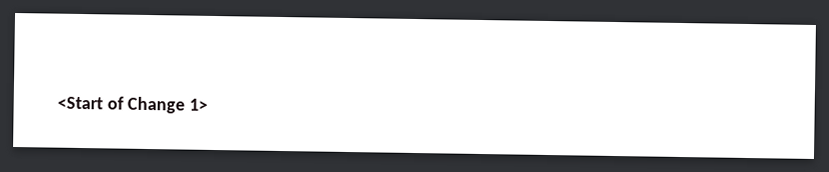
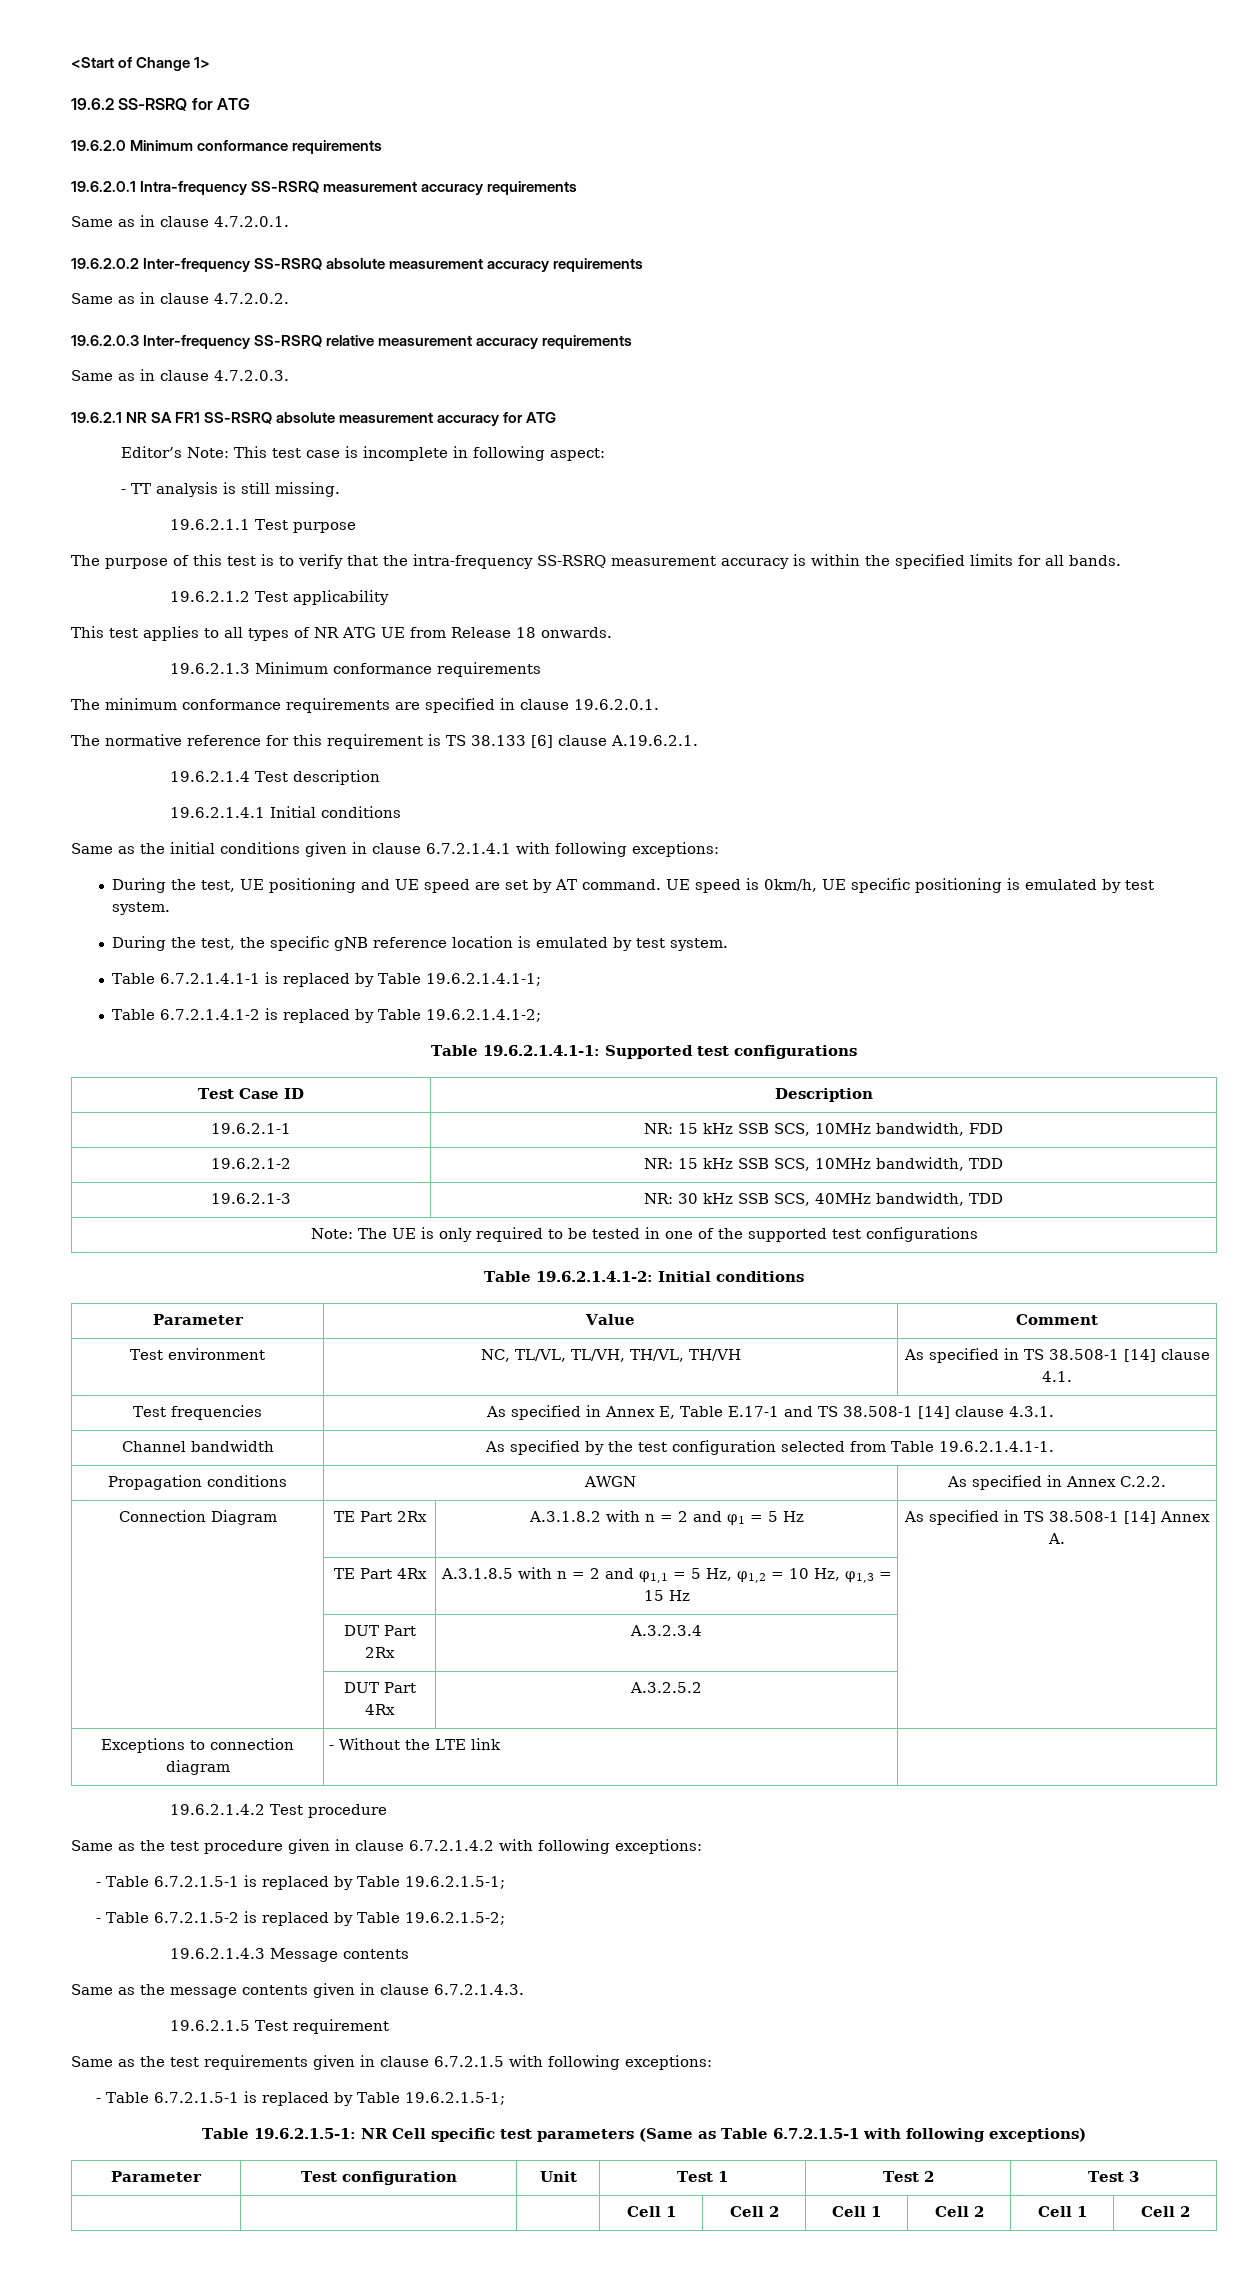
(209, 104) none -> [71,98,250,111] [71,140,383,154] [71,181,578,195] [71,215,289,227] [71,258,644,272] [71,292,289,304] [71,335,633,349] [71,369,289,381] [71,412,557,426] [120,446,605,461] [120,482,340,497] [170,519,357,533] [71,554,1121,569] [170,590,390,605] [71,626,612,641] [170,662,542,677] [71,698,659,713] [71,734,698,749] [170,770,381,785] [170,806,402,818] [71,842,719,857] [112,878,1155,893] [112,902,171,915] [112,936,729,951] [112,972,542,987] [112,1008,542,1023] [431,1045,857,1059] [198,1088,304,1099] [774,1088,873,1102] [211,1123,291,1134] [644,1122,1004,1136] [211,1158,291,1169] [644,1157,1004,1171] [211,1193,291,1204] [644,1192,1004,1206] [310,1227,978,1242] [484,1271,804,1282] [152,1314,244,1325] [585,1314,636,1325] [1016,1314,1098,1325] [130,1348,265,1360] [480,1349,741,1362] [903,1348,1210,1363] [1042,1371,1072,1382] [133,1405,262,1420] [485,1405,1054,1420] [121,1440,274,1452] [485,1440,1054,1455] [108,1475,287,1490] [584,1476,636,1487] [947,1475,1166,1490] [118,1510,277,1525] [333,1511,427,1522] [528,1510,804,1526] [904,1510,1210,1525] [1048,1533,1065,1544] [333,1568,427,1579] [440,1567,892,1583] [643,1590,690,1601] [343,1625,416,1636] [365,1647,395,1658] [630,1625,702,1636] [343,1682,416,1693] [365,1704,395,1715] [630,1682,702,1693] [101,1738,294,1753] [165,1760,230,1775] [329,1738,502,1750] [170,1804,388,1818] [71,1839,702,1854] [95,1875,505,1890] [95,1911,505,1926] [170,1948,410,1962] [71,1983,524,1998] [170,2019,390,2034] [71,2055,712,2070] [95,2091,505,2106] [202,2128,1086,2142] [111,2171,202,2182] [300,2171,457,2185] [539,2171,577,2182] [677,2171,728,2182] [882,2171,934,2182] [1088,2171,1139,2182] [626,2206,676,2217] [729,2206,779,2217] [832,2206,881,2217] [934,2206,984,2217] [1037,2206,1087,2217] [1140,2206,1190,2217] // 19.6.2 SS-RSRQ for ATG // 19.6.2.0 Minimum conformance requirements // 19.6.2.0.1 Intra-frequency SS-RSRQ measurement accuracy requirements // Same as in clause 4.7.2.0.1. // 19.6.2.0.2 Inter-frequency SS-RSRQ absolute measurement accuracy requirements // Same as in clause 4.7.2.0.2. // 19.6.2.0.3 Inter-frequency SS-RSRQ relative measurement accuracy requirements // Same as in clause 4.7.2.0.3. // 19.6.2.1 NR SA FR1 SS-RSRQ absolute measurement accuracy for ATG // Editor’s Note: This test case is incomplete in following aspect: // - TT analysis is still missing. // 19.6.2.1.1 Test purpose // The purpose of this test is to verify that the intra-frequency SS-RSRQ measurement accuracy is within the specified limits for all bands. // 19.6.2.1.2 Test applicability // This test applies to all types of NR ATG UE from Release 18 onwards. // 19.6.2.1.3 Minimum conformance requirements // The minimum conformance requirements are specified in clause 19.6.2.0.1. // The normative reference for this requirement is TS 38.133 [6] clause A.19.6.2.1. // 19.6.2.1.4 Test description // 19.6.2.1.4.1 Initial conditions // Same as the initial conditions given in clause 6.7.2.1.4.1 with following exceptions: // During the test, UE positioning and UE speed are set by AT command. UE speed is 0km/h, UE specific positioning is emulated by test system. // During the test, the specific gNB reference location is emulated by test system. // Table 6.7.2.1.4.1-1 is replaced by Table 19.6.2.1.4.1-1; // Table 6.7.2.1.4.1-2 is replaced by Table 19.6.2.1.4.1-2; // Table 19.6.2.1.4.1-1: Supported test configurations // Test Case ID | Description // 19.6.2.1-1 | NR: 15 kHz SSB SCS, 10MHz bandwidth, FDD // 19.6.2.1-2 | NR: 15 kHz SSB SCS, 10MHz bandwidth, TDD // 19.6.2.1-3 | NR: 30 kHz SSB SCS, 40MHz bandwidth, TDD // Note: The UE is only required to be tested in one of the supported test configurations // Table 19.6.2.1.4.1-2: Initial conditions // Parameter | Value | Comment // Test environment | NC, TL/VL, TL/VH, TH/VL, TH/VH | As specified in TS 38.508-1 [14] clause 4.1. // Test frequencies | As specified in Annex E, Table E.17-1 and TS 38.508-1 [14] clause 4.3.1. // Channel bandwidth | As specified by the test configuration selected from Table 19.6.2.1.4.1-1. // Propagation conditions | AWGN | As specified in Annex C.2.2. // Connection Diagram | TE Part 2Rx | A.3.1.8.2 with n = 2 and φ1 = 5 Hz | As specified in TS 38.508-1 [14] Annex A. // | TE Part 4Rx | A.3.1.8.5 with n = 2 and φ1,1 = 5 Hz, φ1,2 = 10 Hz, φ1,3 = 15 Hz | // | DUT Part 2Rx | A.3.2.3.4 | // | DUT Part 4Rx | A.3.2.5.2 | // Exceptions to connection diagram | - Without the LTE link | // 19.6.2.1.4.2 Test procedure // Same as the test procedure given in clause 6.7.2.1.4.2 with following exceptions: // - Table 6.7.2.1.5-1 is replaced by Table 19.6.2.1.5-1; // - Table 6.7.2.1.5-2 is replaced by Table 19.6.2.1.5-2; // 19.6.2.1.4.3 Message contents // Same as the message contents given in clause 6.7.2.1.4.3. // 19.6.2.1.5 Test requirement // Same as the test requirements given in clause 6.7.2.1.5 with following exceptions: // - Table 6.7.2.1.5-1 is replaced by Table 19.6.2.1.5-1; // Table 19.6.2.1.5-1: NR Cell specific test parameters (Same as Table 6.7.2.1.5-1 with following exceptions) // Parameter | Test configuration | Unit | Test 1 | Test 2 | Test 3 // | | | Cell 1 | Cell 2 | Cell 1 | Cell 2 | Cell 1 | Cell 2

